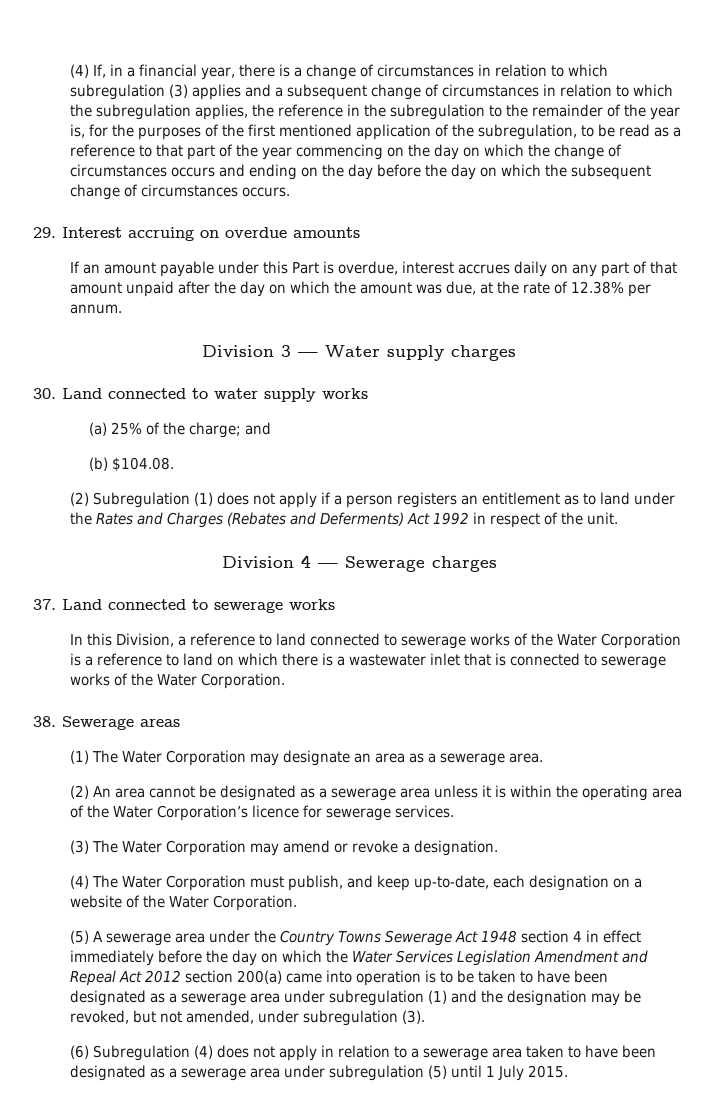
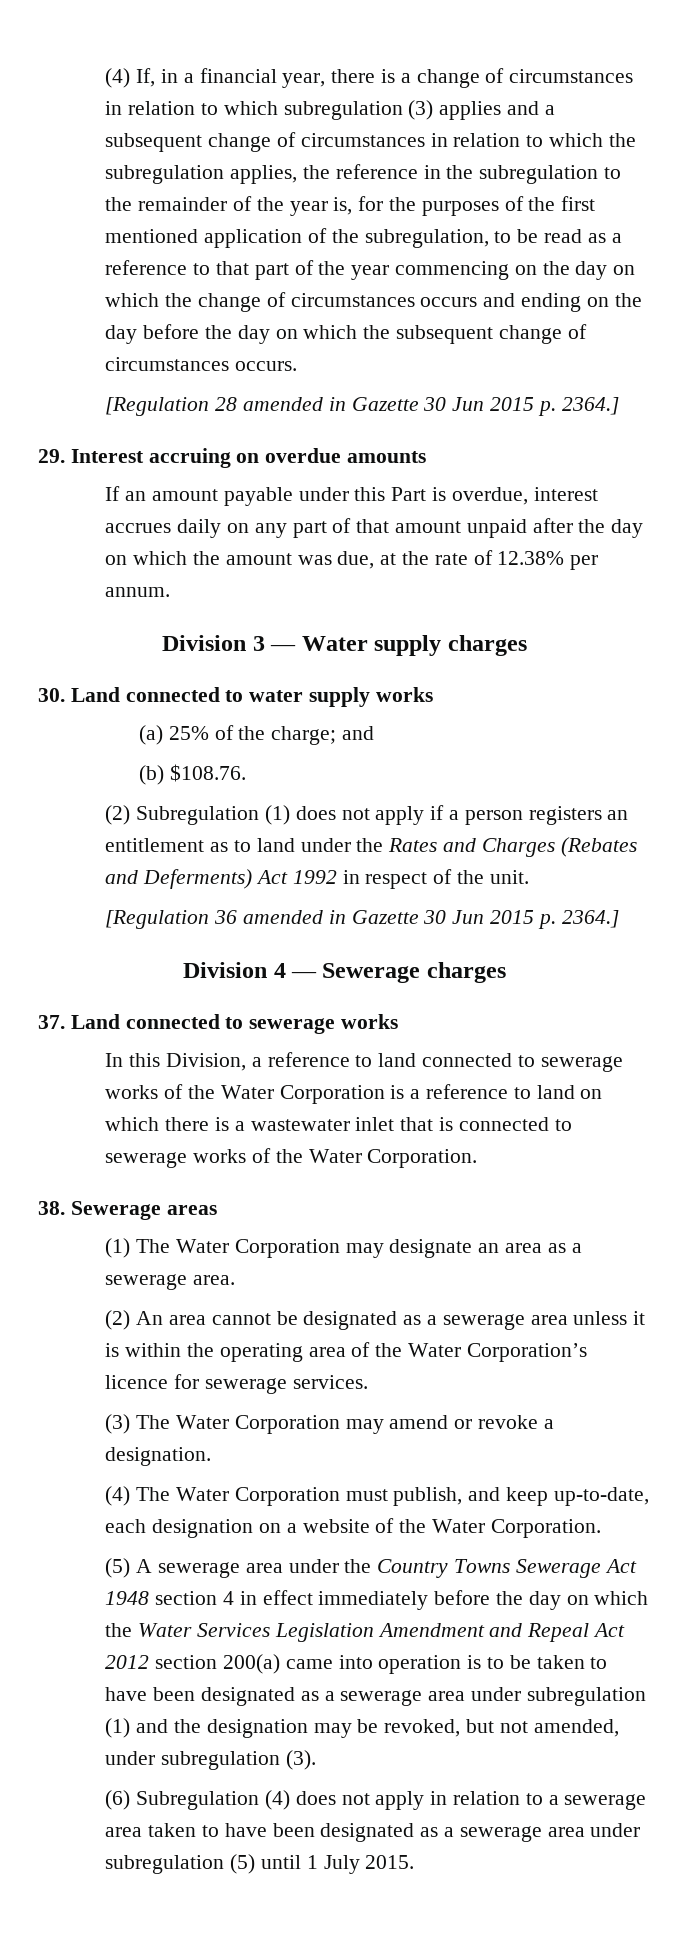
(291, 192) none -> [105,397,619,416] // [Regulation 28 amended in Gazette 30 Jun 2015 p. 2364.]
[111,457,174,472] $104.08. -> [169,764,246,782] $108.76.
(619, 518) none -> [105,910,619,929] // [Regulation 36 amended in Gazette 30 Jun 2015 p. 2364.]

